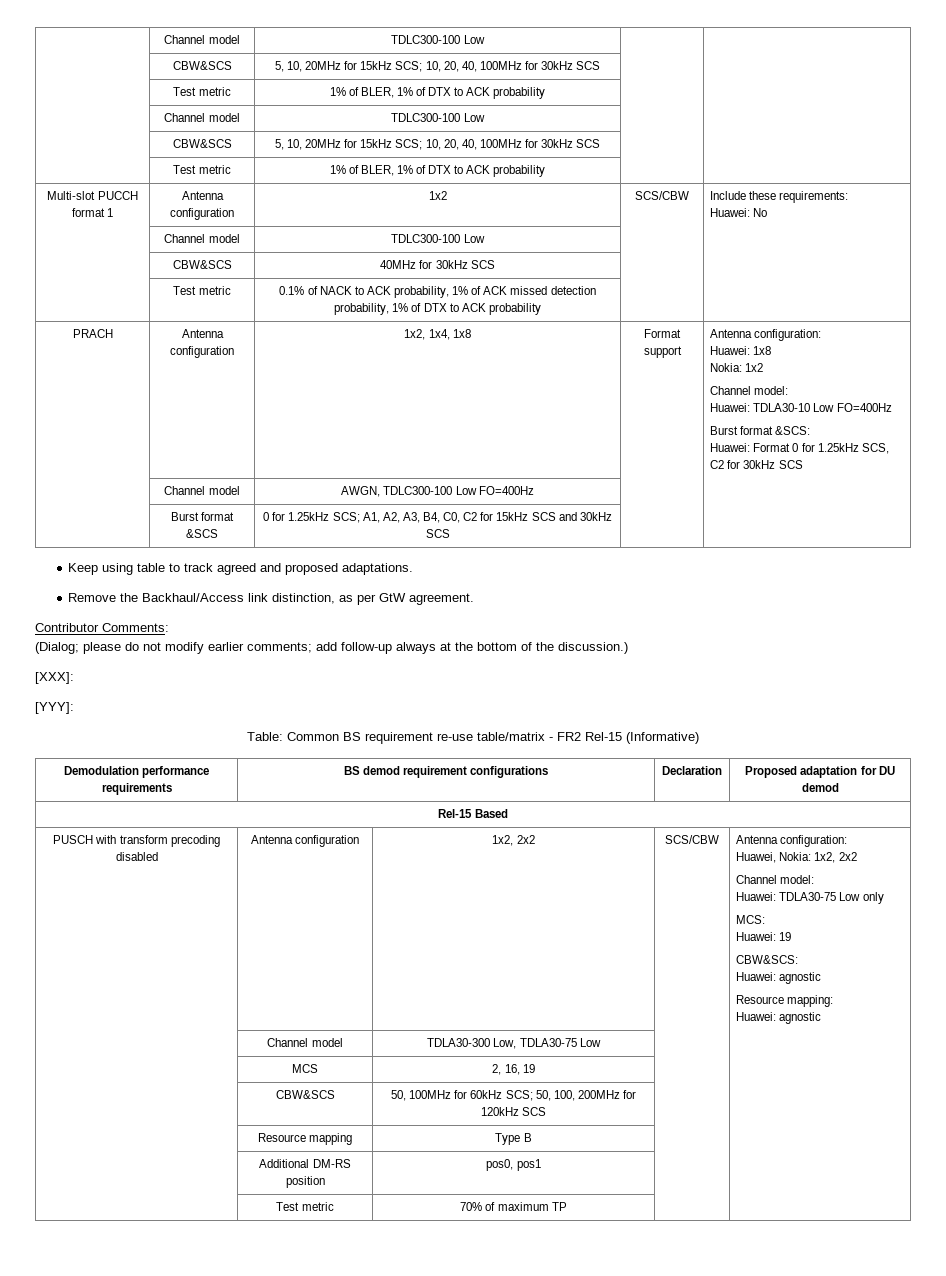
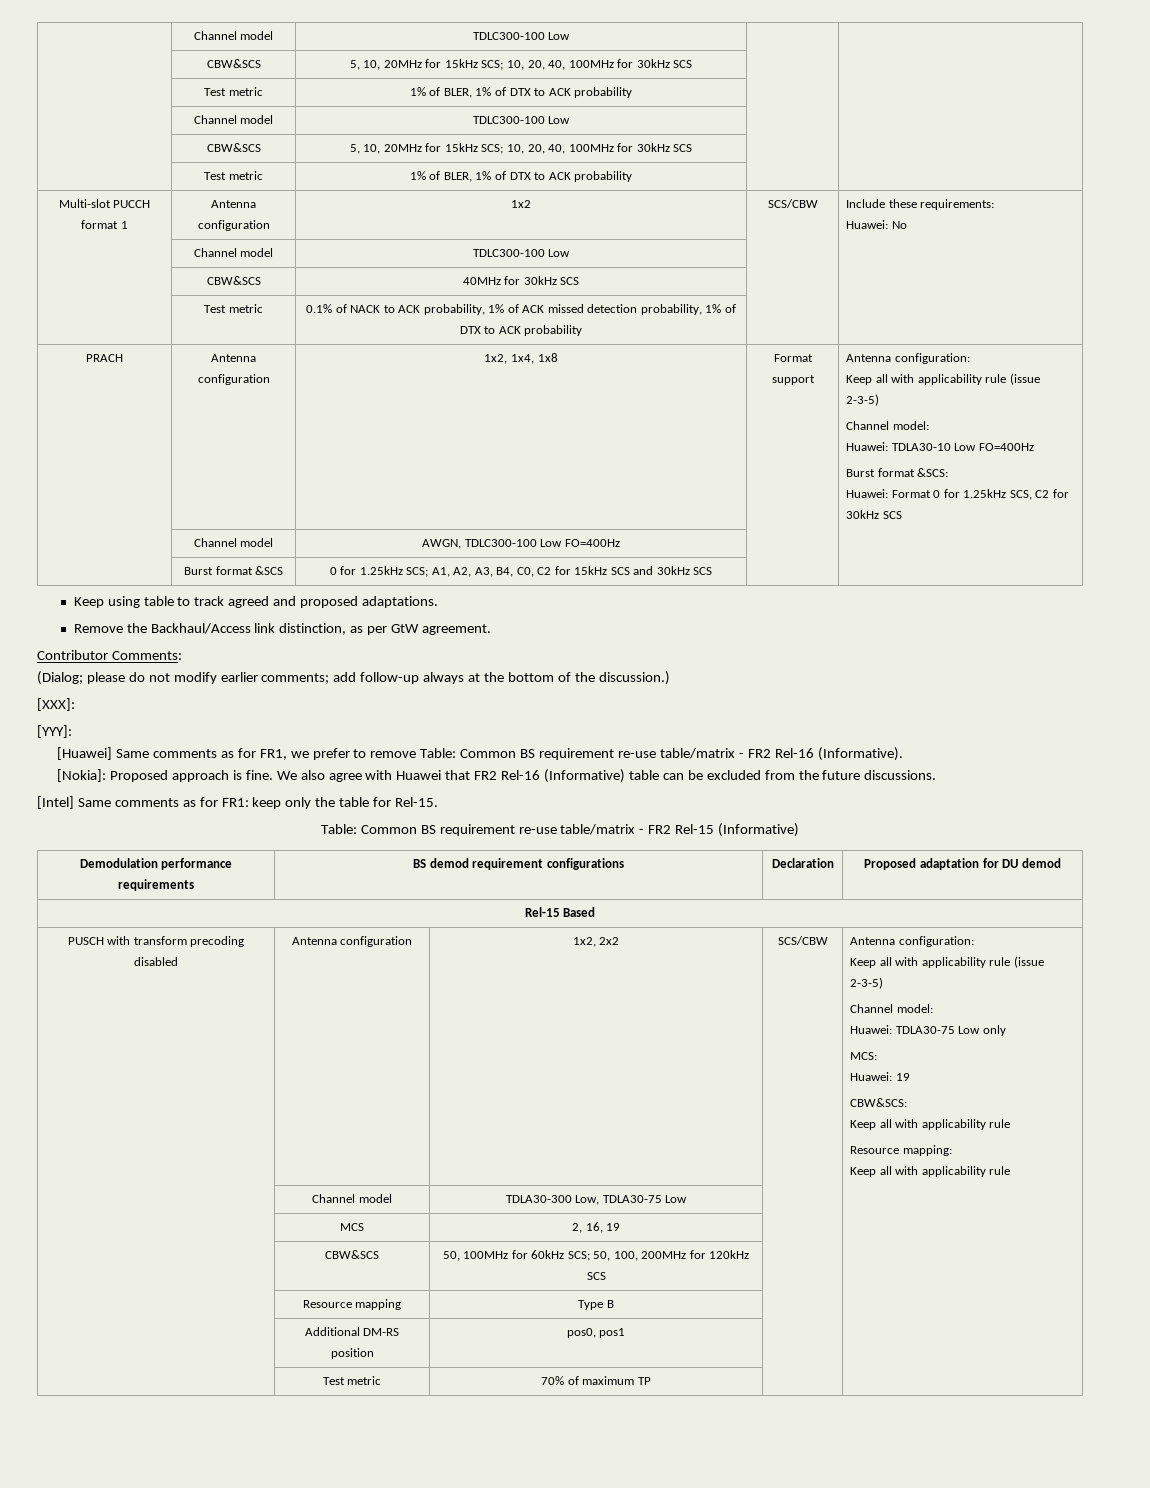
[710,346,772,355] [710,363,764,372] Huawei: 1x8 // Nokia: 1x2 -> [846,373,1040,385] [846,394,880,406] Keep all with applicability rule (issue 2-3-5)
(74, 708) none -> [57,747,903,761] [57,769,937,783] [37,796,439,809] // [Huawei] Same comments as for FR1, we prefer to remove Table: Common BS requirement re-use table/matrix - FR2 Rel-16 (Informative). // [Nokia]: Proposed approach is fine. We also agree with Huawei that FR2 Rel-16 (Informative) table can be excluded from the future discussions. // [Intel] Same comments as for FR1: keep only the table for Rel-15.
[736,852,857,863] Huawei, Nokia: 1x2, 2x2 -> [850,956,1044,968] [850,977,884,989] Keep all with applicability rule (issue 2-3-5)
[736,972,822,984] [736,995,834,1007] [736,1012,822,1024] Huawei: agnostic // Resource mapping: // Huawei: agnostic -> [850,1119,1011,1130] [850,1145,952,1156] [850,1166,1011,1177] Keep all with applicability rule // Resource mapping: // Keep all with applicability rule

